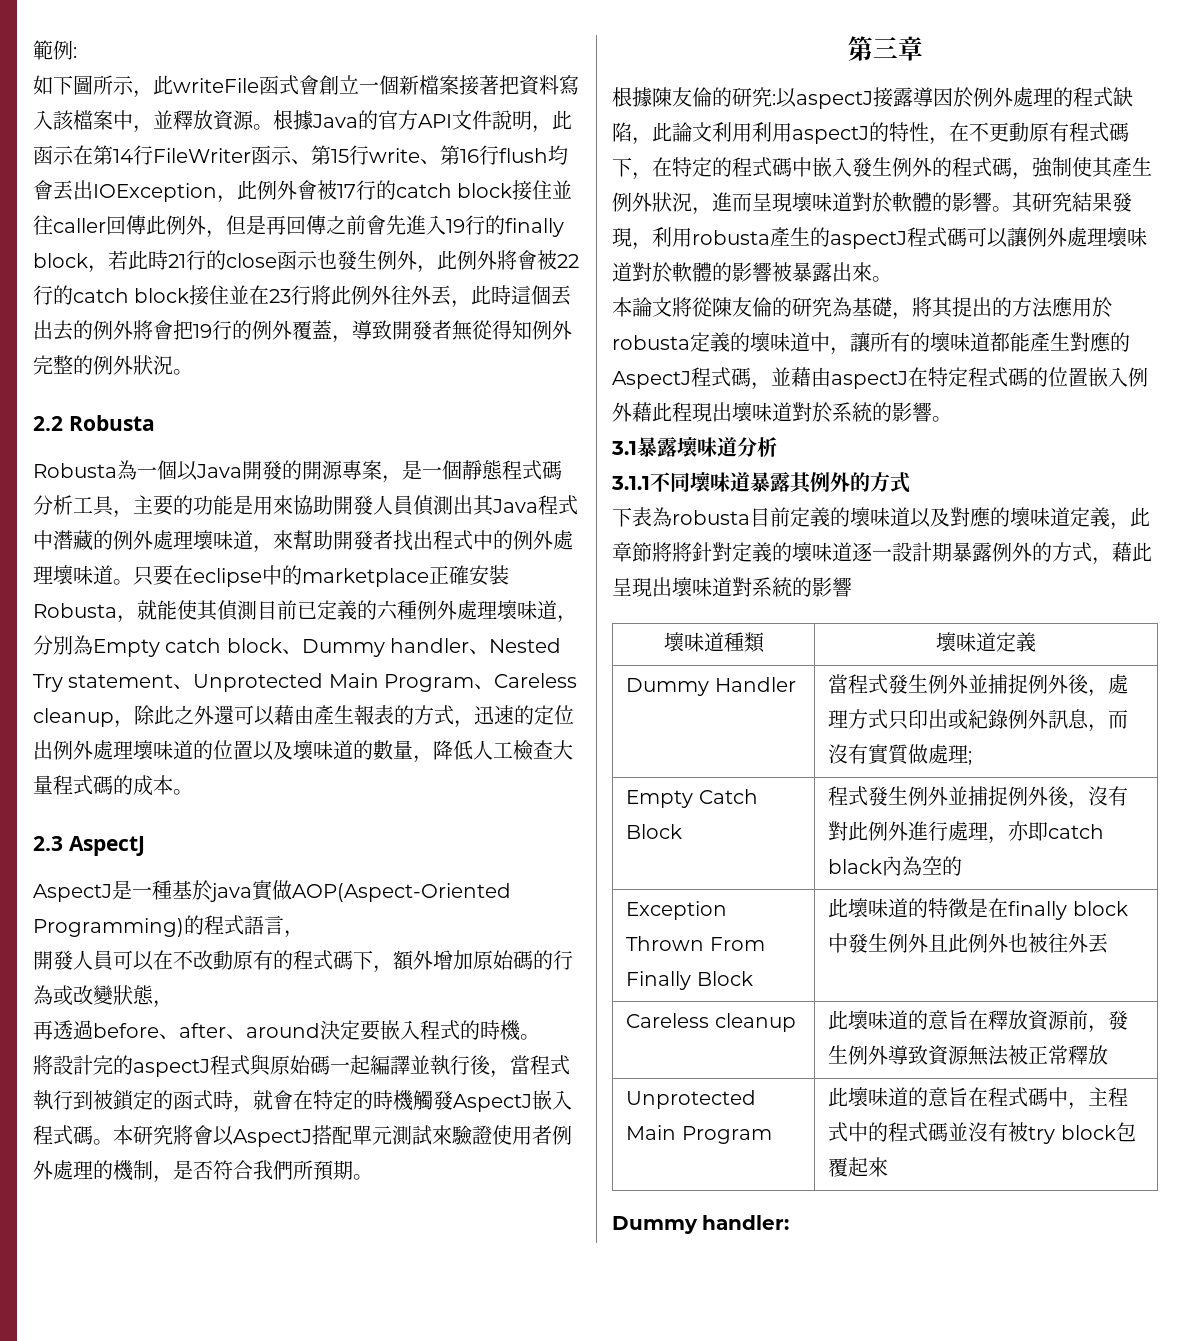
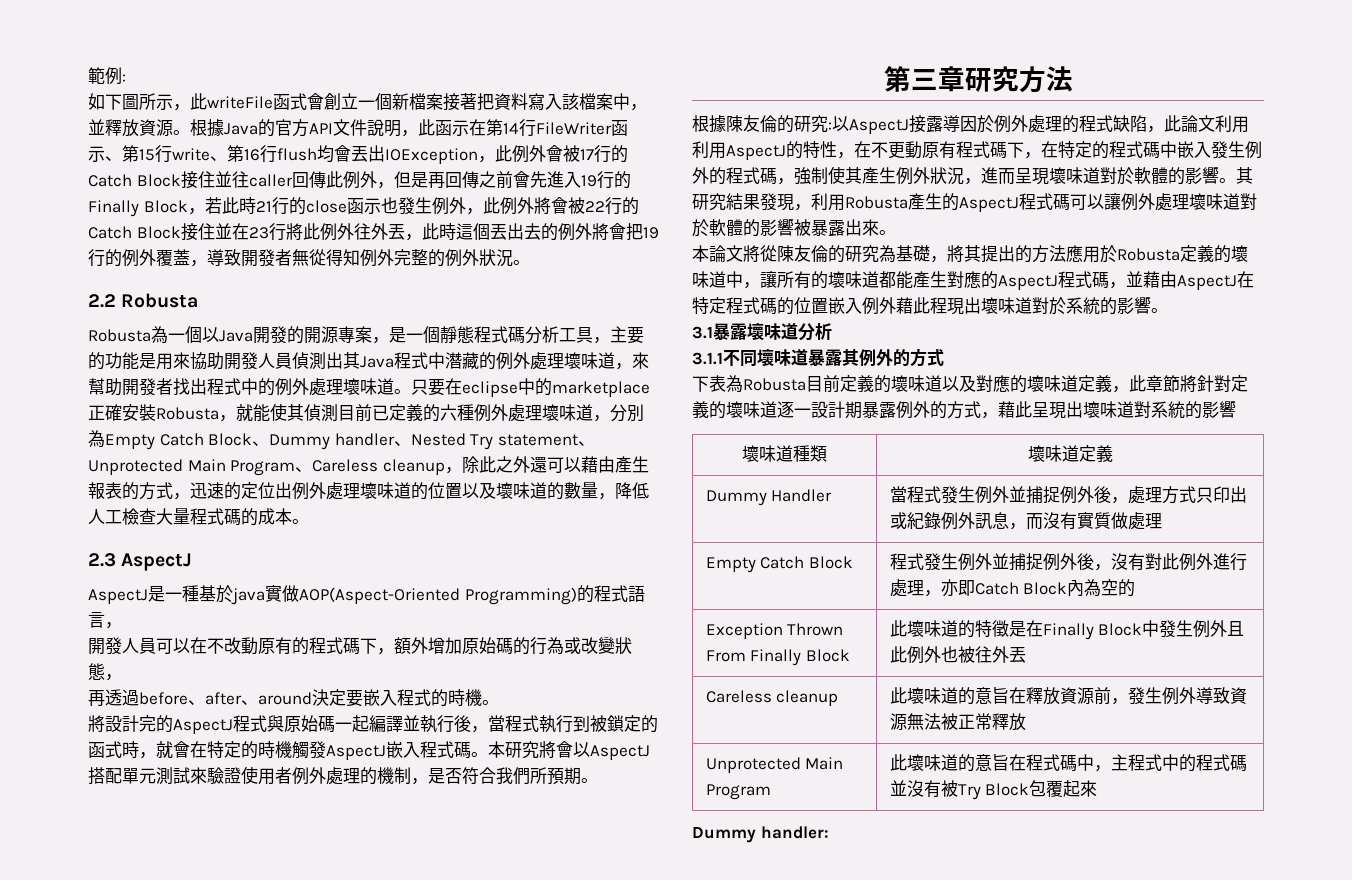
[396,183,513,198] catch block -> [88,174,181,187] Catch Block
[505,218,564,237] [33,253,88,268] finally block -> [88,200,188,217] Finally Block
[73,288,190,303] catch block -> [88,226,181,239] Catch Block
[165,638,282,653] catch block -> [159,433,253,446] Catch Block
[133,1059,210,1077] aspectJ -> [173,719,233,734] AspectJ
(923, 48) none -> [964,66,1073,93] 研究方法
[796,91,873,109] aspectJ -> [849,119,909,134] AspectJ
[792,126,869,144] aspectJ -> [726,145,786,160] AspectJ
[692,227,907,249] robusta產生的aspectJ -> [845,193,1019,212] Robusta產生的AspectJ
[612,335,690,350] robusta -> [1117,248,1180,261] Robusta
[831,371,908,389] aspectJ -> [1177,275,1237,290] AspectJ
[672,510,750,525] robusta -> [743,378,806,391] Robusta
[672,542,692,562] 將 -> (1197, 383) none
[968,751,973,765] ; -> (1162, 521) none
[1048,824,1105,839] [828,859,883,874] catch black -> [974,582,1068,595] Catch Block
[1008,901,1128,920] finally block -> [1042,623,1143,640] Finally Block
[1028,1125,1116,1144] try block -> [957,783,1030,800] Try Block

